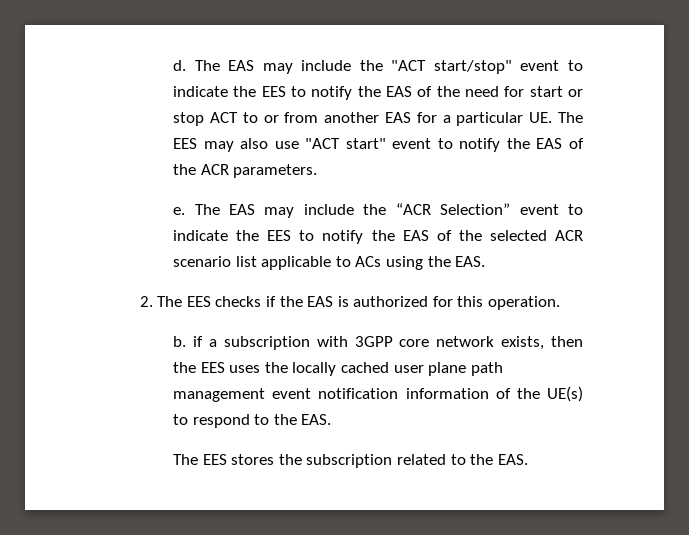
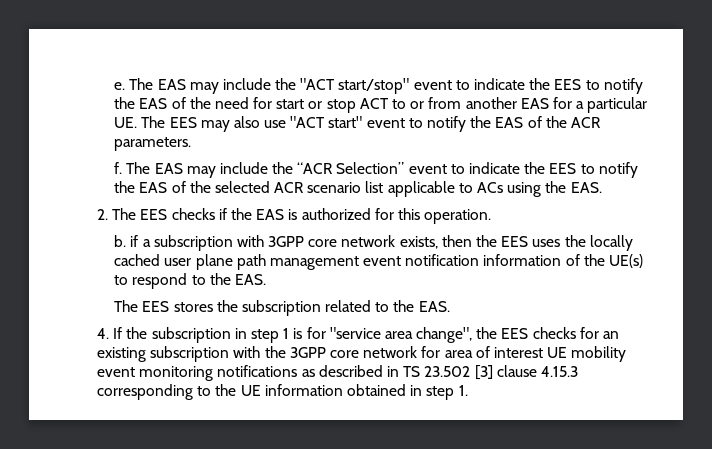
[173,60,187,71] d. -> [114,82,126,90] e.
[173,207,186,215] e. -> [114,162,123,174] f.
(528, 459) none -> [97,327,620,343] [97,346,627,362] [97,365,578,381] [97,384,468,400] // 4. If the subscription in step 1 is for "service area change", the EES checks for an existing subscription with the 3GPP core network for area of interest UE mobility event monitoring notifications as described in TS 23.502 [3] clause 4.15.3 corresponding to the UE information obtained in step 1.

